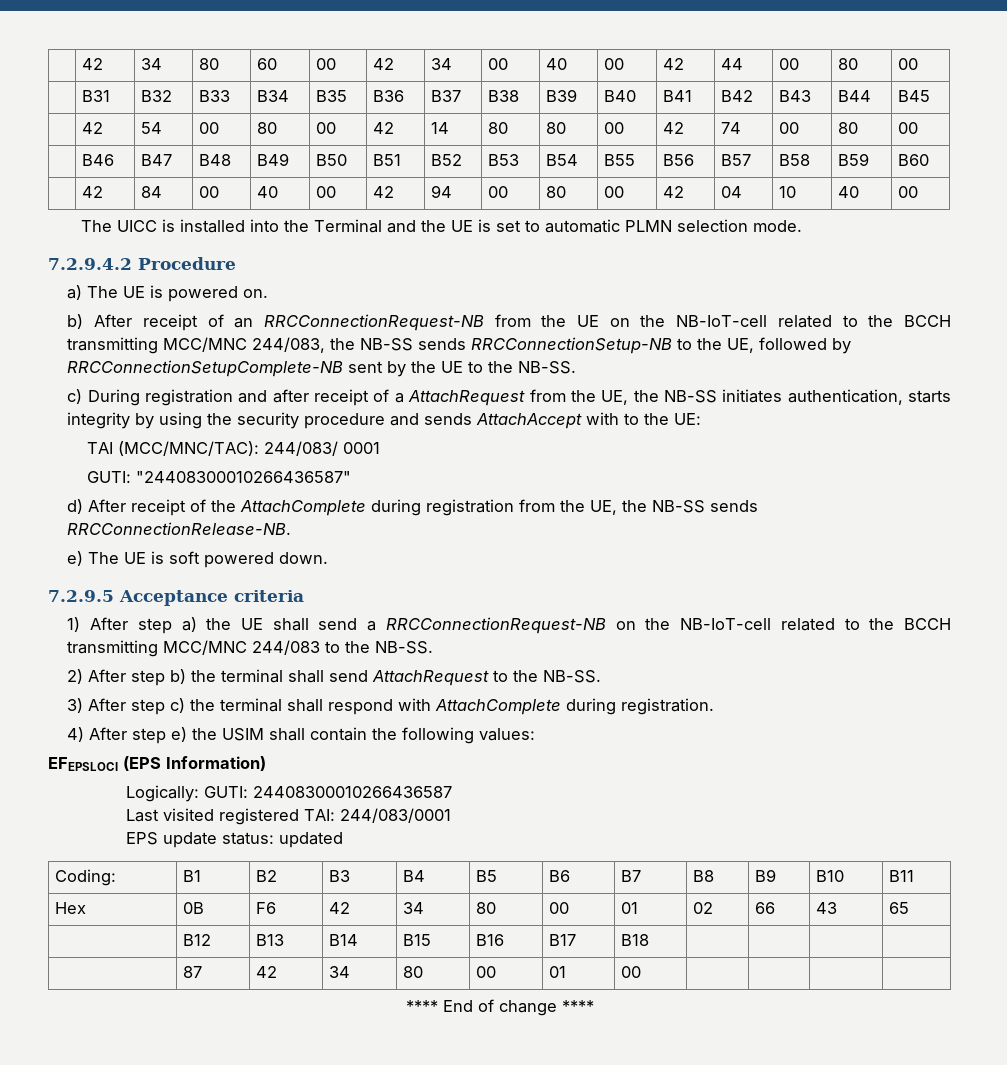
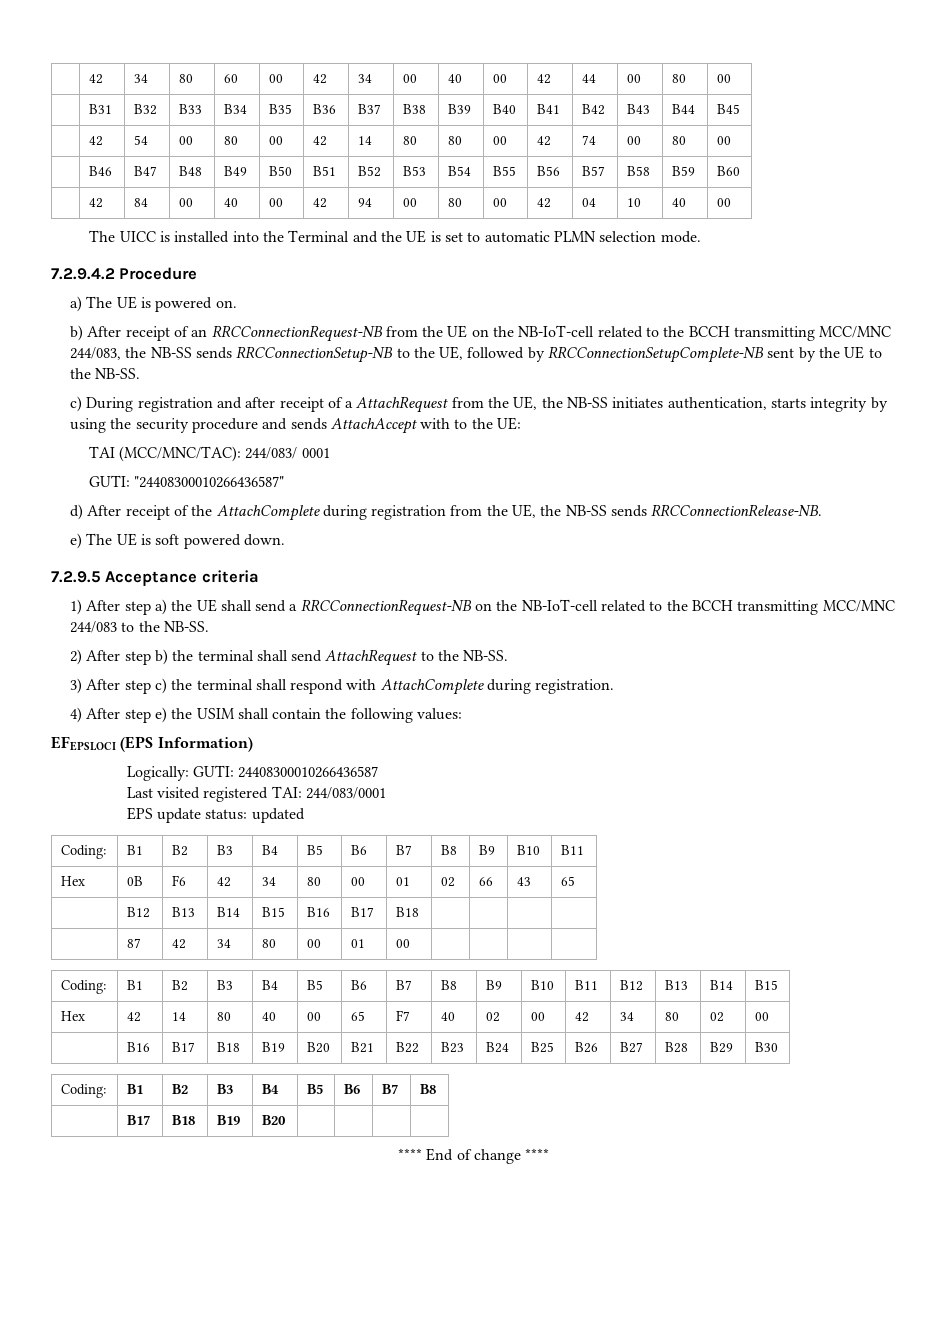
(642, 972) none -> [61,980,107,994] [127,980,144,990] [172,980,189,991] [217,980,234,990] [262,980,279,990] [307,980,324,990] [351,980,368,990] [396,980,413,990] [441,980,458,990] [486,980,503,990] [531,980,555,990] [575,980,599,990] [620,980,644,991] [665,980,689,990] [710,980,734,990] [755,980,779,990] [61,1011,86,1021] [127,1012,142,1022] [172,1012,187,1021] [217,1012,232,1021] [262,1012,277,1021] [307,1012,322,1021] [351,1011,366,1021] [396,1010,411,1021] [441,1012,456,1021] [486,1012,501,1022] [531,1012,546,1021] [575,1012,590,1022] [620,1012,635,1021] [665,1012,680,1021] [710,1012,725,1022] [755,1012,770,1021] [127,1042,151,1052] [172,1042,196,1052] [217,1042,241,1052] [262,1042,286,1052] [307,1042,331,1053] [351,1042,375,1053] [396,1042,420,1053] [441,1042,465,1053] [486,1042,510,1053] [531,1042,555,1053] [575,1042,599,1053] [620,1042,644,1053] [665,1042,689,1053] [710,1042,734,1053] [755,1042,779,1052] [61,1084,107,1098] [127,1084,144,1094] [172,1084,189,1094] [217,1084,234,1094] [262,1084,280,1094] [307,1084,324,1094] [344,1084,361,1094] [382,1084,399,1094] [420,1084,437,1094] [127,1115,151,1125] [172,1115,196,1125] [217,1115,241,1125] [262,1115,287,1125] // Coding: | B1 | B2 | B3 | B4 | B5 | B6 | B7 | B8 | B9 | B10 | B11 | B12 | B13 | B14 | B15 // Hex | 42 | 14 | 80 | 40 | 00 | 65 | F7 | 40 | 02 | 00 | 42 | 34 | 80 | 02 | 00 // | B16 | B17 | B18 | B19 | B20 | B21 | B22 | B23 | B24 | B25 | B26 | B27 | B28 | B29 | B30 // Coding: | B1 | B2 | B3 | B4 | B5 | B6 | B7 | B8 // | B17 | B18 | B19 | B20 | | | |

